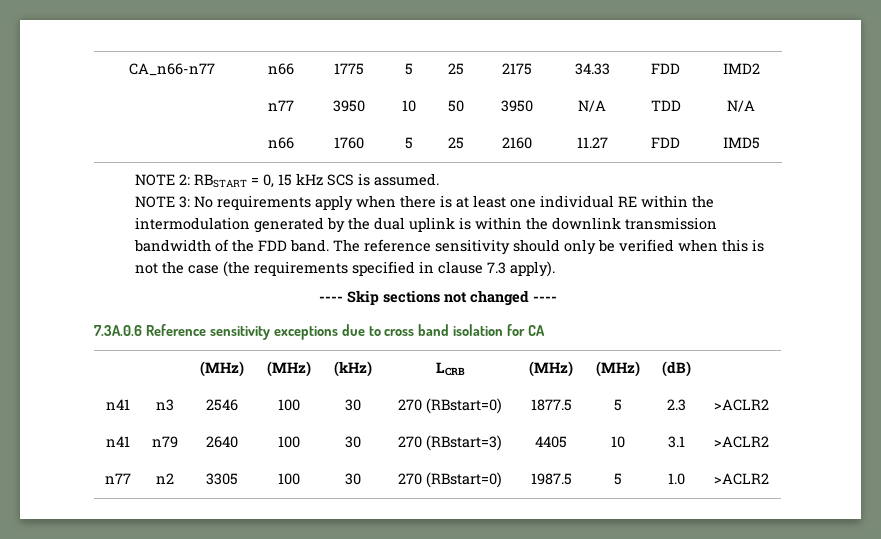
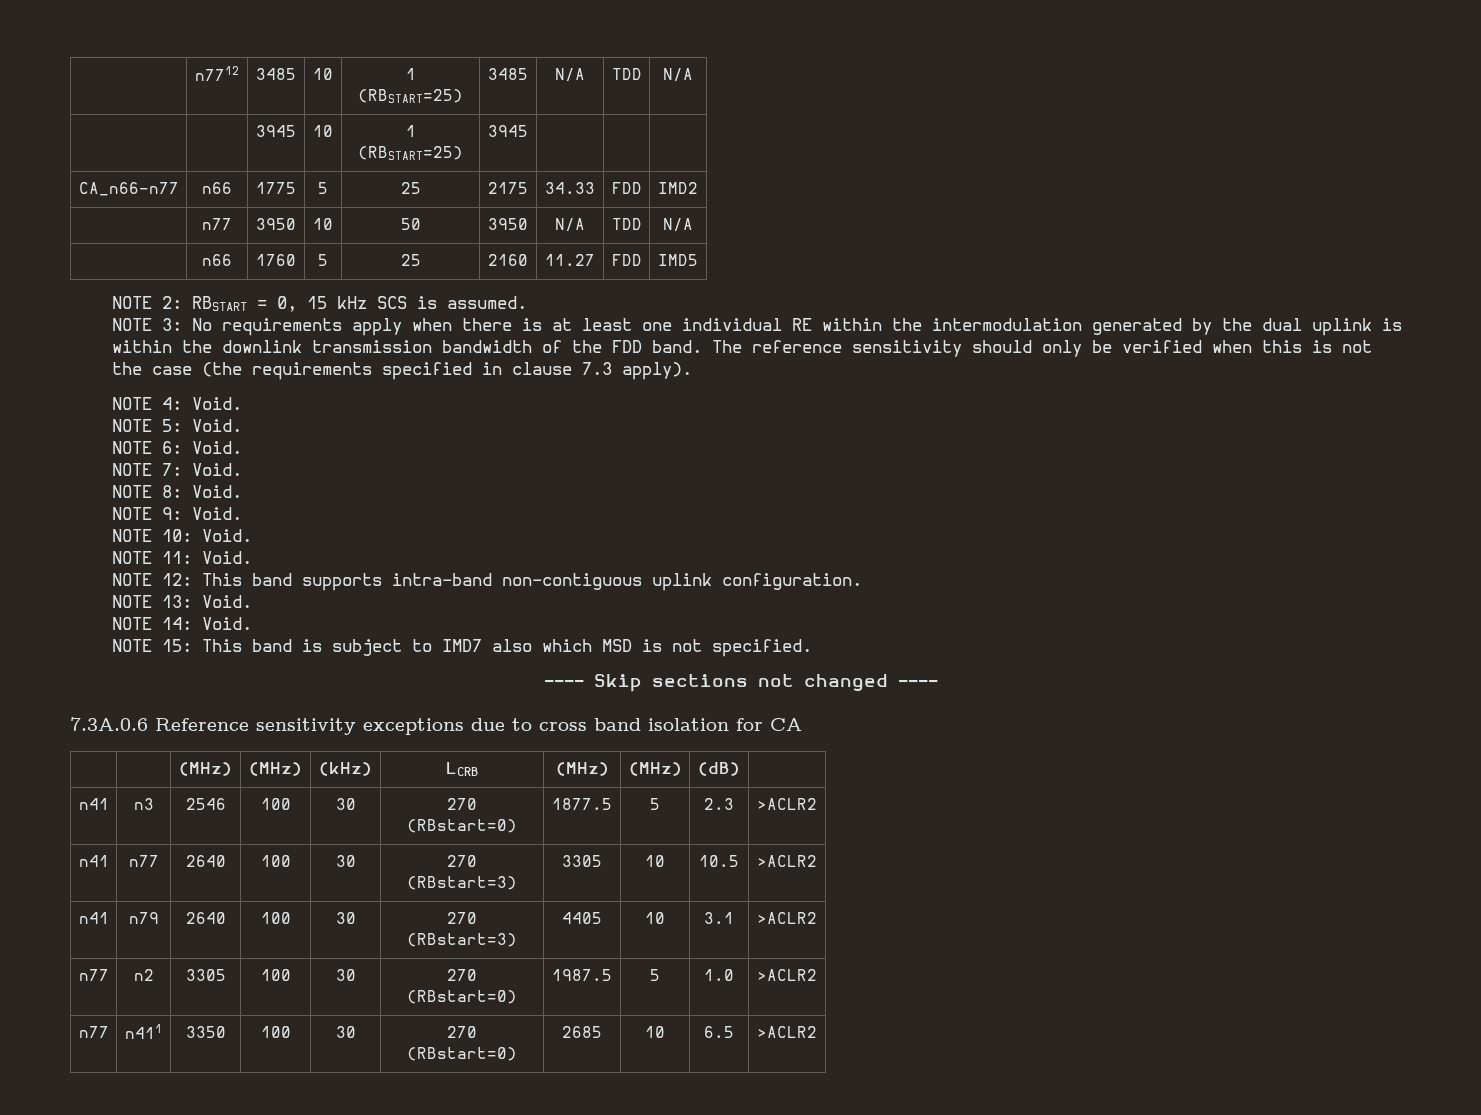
(128, 69) none -> [195,66,239,81] [256,68,296,80] [313,68,333,80] [405,68,416,80] [358,89,463,103] [488,68,528,80] [555,68,585,82] [611,68,642,80] [663,68,693,82] [256,125,296,137] [313,125,333,137] [405,125,416,137] [358,146,463,160] [488,125,528,137] | n7712 | 3485 | 10 | 1 (RBSTART=25) | 3485 | N/A | TDD | N/A // | | 3945 | 10 | 1 (RBSTART=25) | 3945 | | | //
(555, 269) none -> [111,397,242,410] [111,419,242,432] [111,441,242,454] [111,463,242,476] [111,485,242,498] [111,507,242,520] [111,529,252,542] [111,551,252,564] [111,573,862,591] [111,595,252,608] [111,617,252,630] [111,639,812,657] // NOTE 4: Void. // NOTE 5: Void. // NOTE 6: Void. // NOTE 7: Void. // NOTE 8: Void. // NOTE 9: Void. // NOTE 10: Void. // NOTE 11: Void. // NOTE 12: This band supports intra-band non-contiguous uplink configuration. // NOTE 13: Void. // NOTE 14: Void. // NOTE 15: This band is subject to IMD7 also which MSD is not specified.
(769, 405) none -> [78,855,109,867] [128,855,159,867] [185,855,226,867] [260,855,291,867] [335,855,356,867] [447,855,477,867] [407,876,517,890] [562,855,602,867] [645,855,665,867] [699,855,739,867] [757,855,817,867] // n41 | n77 | 2640 | 100 | 30 | 270 (RBstart=3) | 3305 | 10 | 10.5 | >ACLR2
(769, 479) none -> [78,1026,109,1038] [125,1024,162,1039] [185,1026,226,1038] [260,1026,291,1038] [335,1026,356,1038] [447,1026,477,1038] [407,1047,517,1061] [562,1026,602,1038] [645,1026,665,1038] [704,1026,734,1038] [757,1026,817,1038] // n77 | n411 | 3350 | 100 | 30 | 270 (RBstart=0) | 2685 | 10 | 6.5 | >ACLR2

